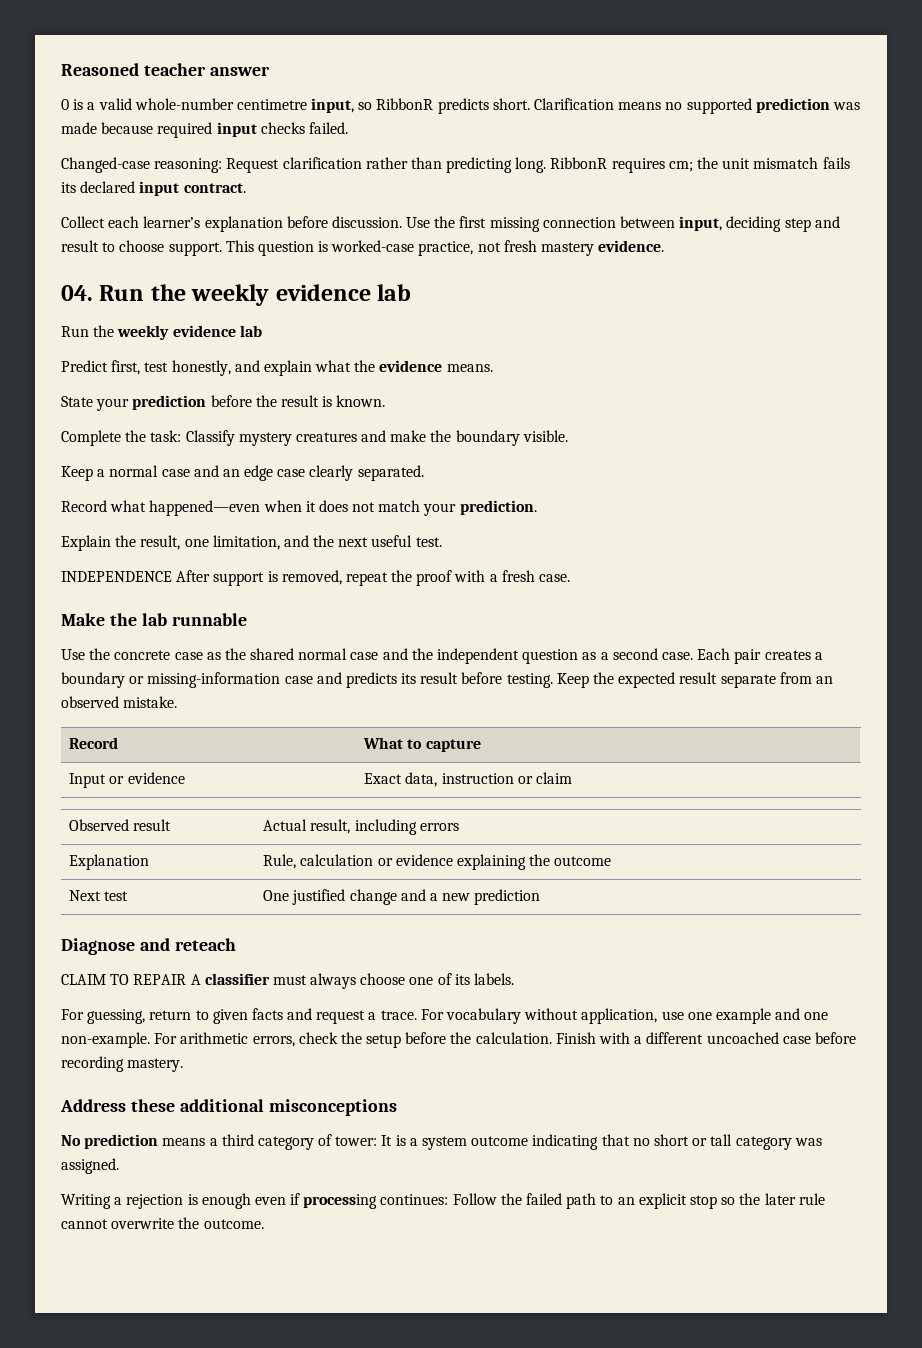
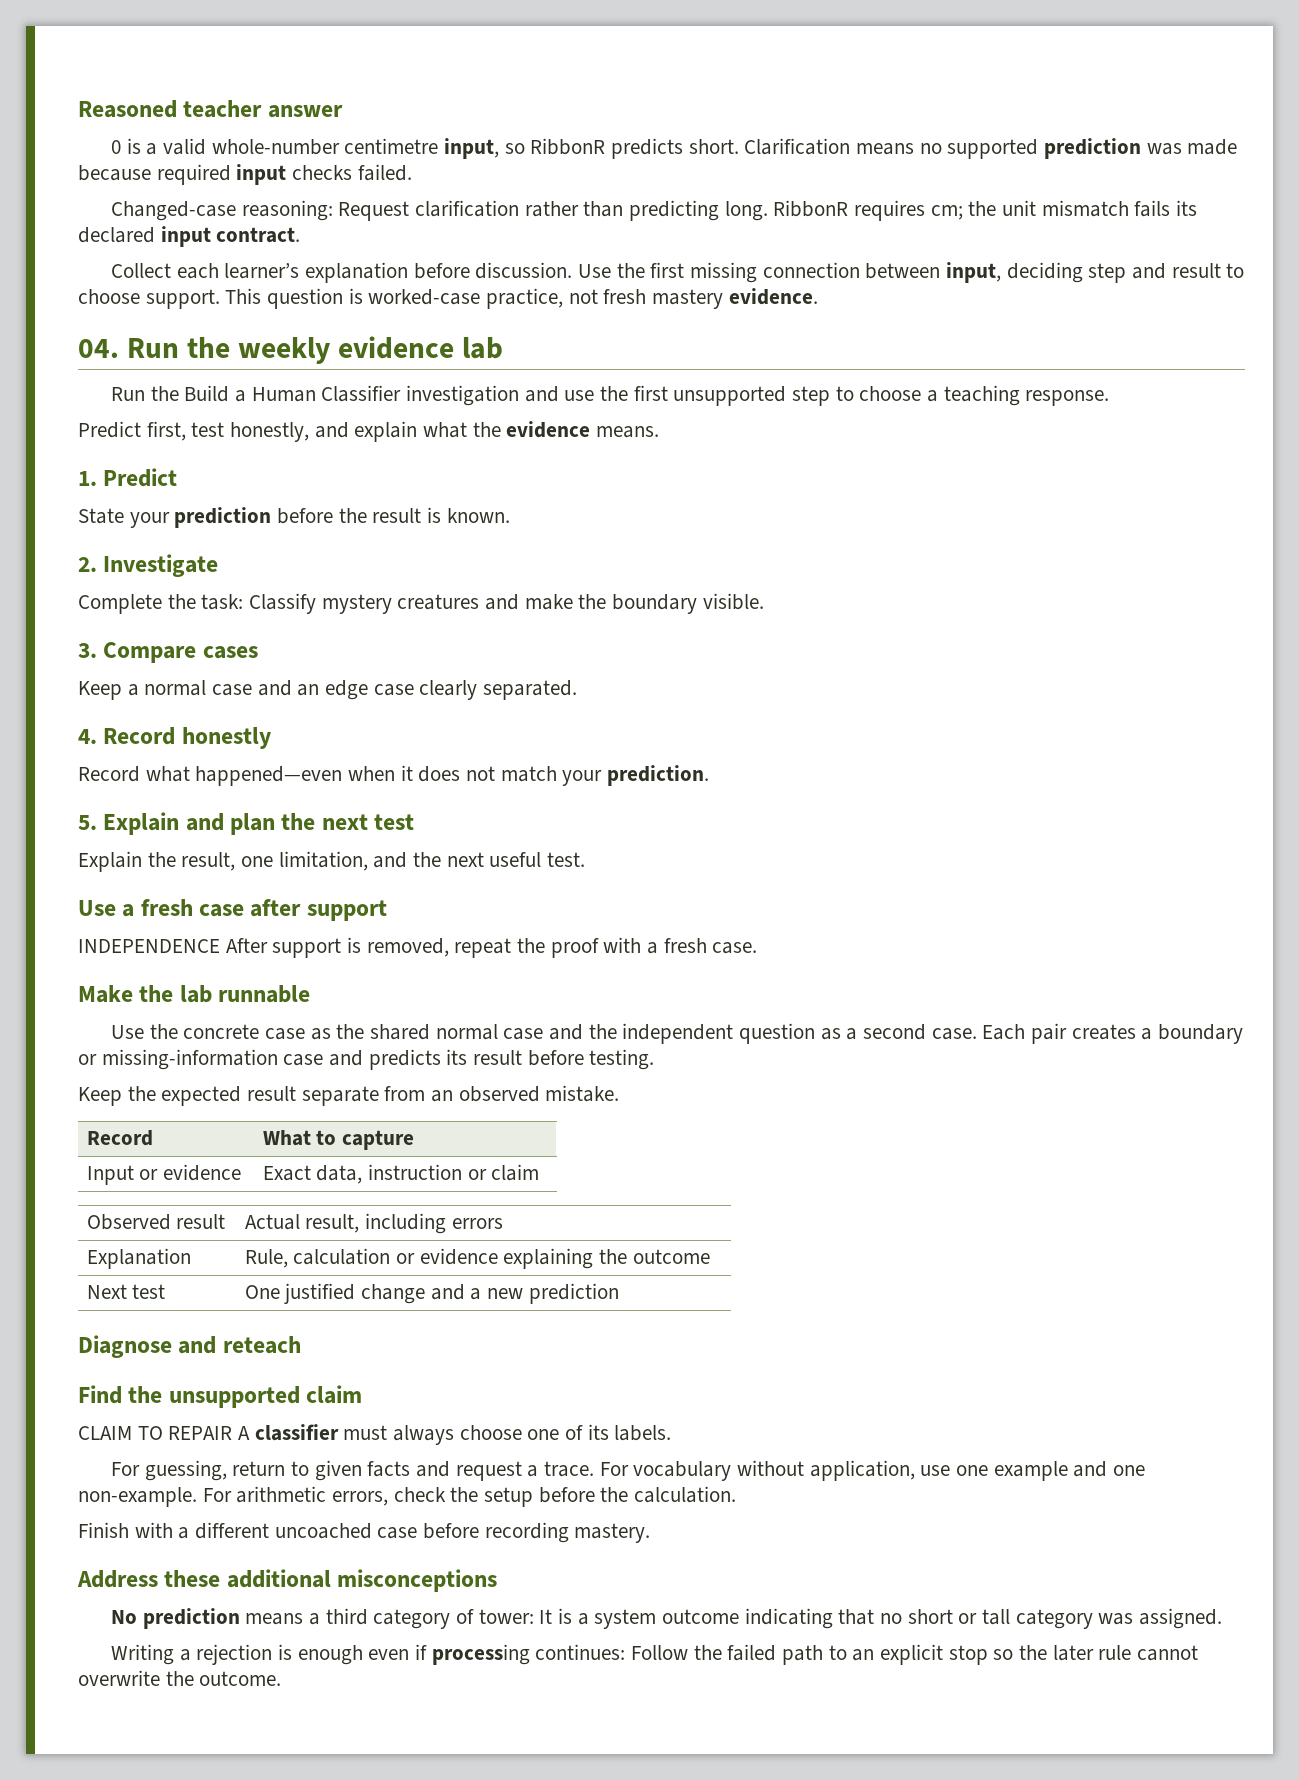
[117,325,262,340] weekly evidence lab -> [184,385,1110,406] Build a Human Classifier investigation and use the first unsupported step to choose a teaching response.
(493, 368) none -> [78,468,178,487] // 1. Predict
(386, 401) none -> [78,554,219,577] // 2. Investigate
(568, 436) none -> [78,642,258,663] // 3. Compare cases
(424, 473) none -> [78,727,271,749] // 4. Record honestly
(537, 507) none -> [78,812,415,835] // 5. Explain and plan the next test
(442, 542) none -> [78,899,387,921] // Use a fresh case after support
(553, 680) none -> (655, 1059) //
(236, 944) none -> [78,1385,363,1408] // Find the unsupported claim
(552, 1038) none -> (737, 1494) //

